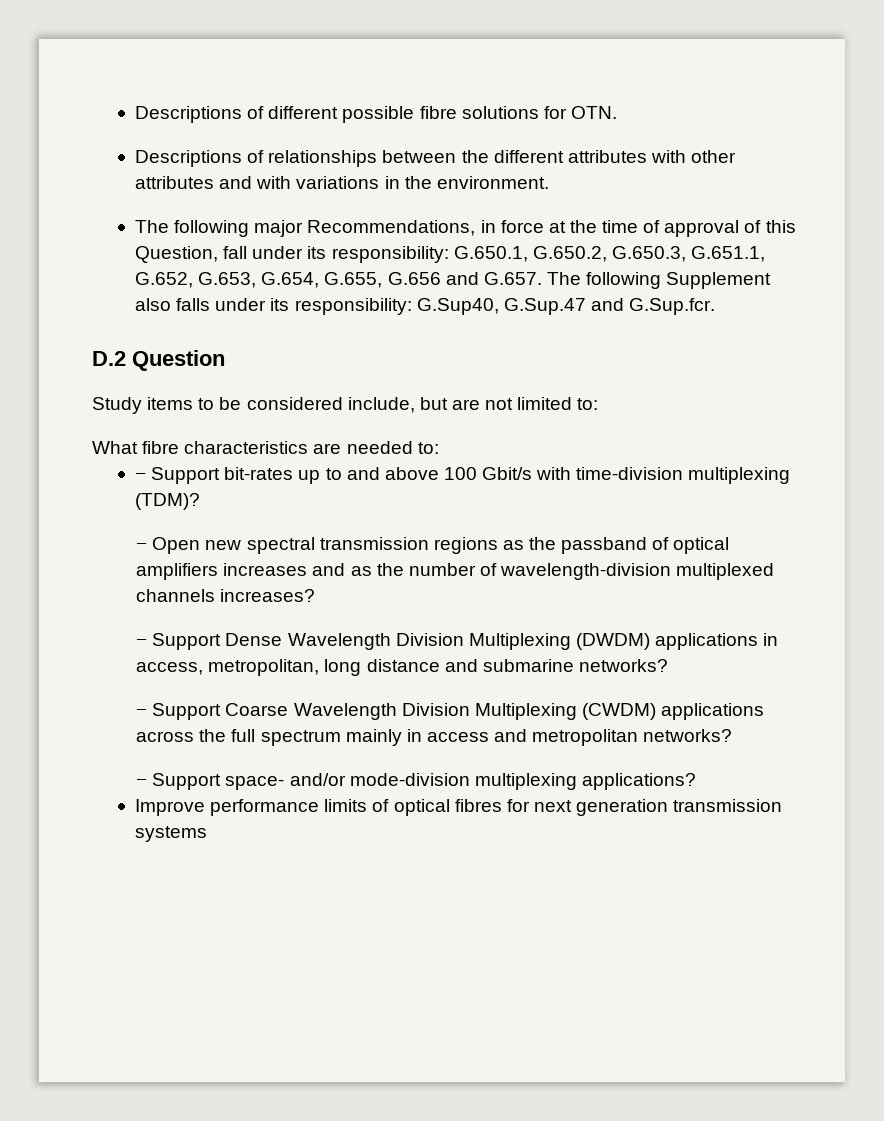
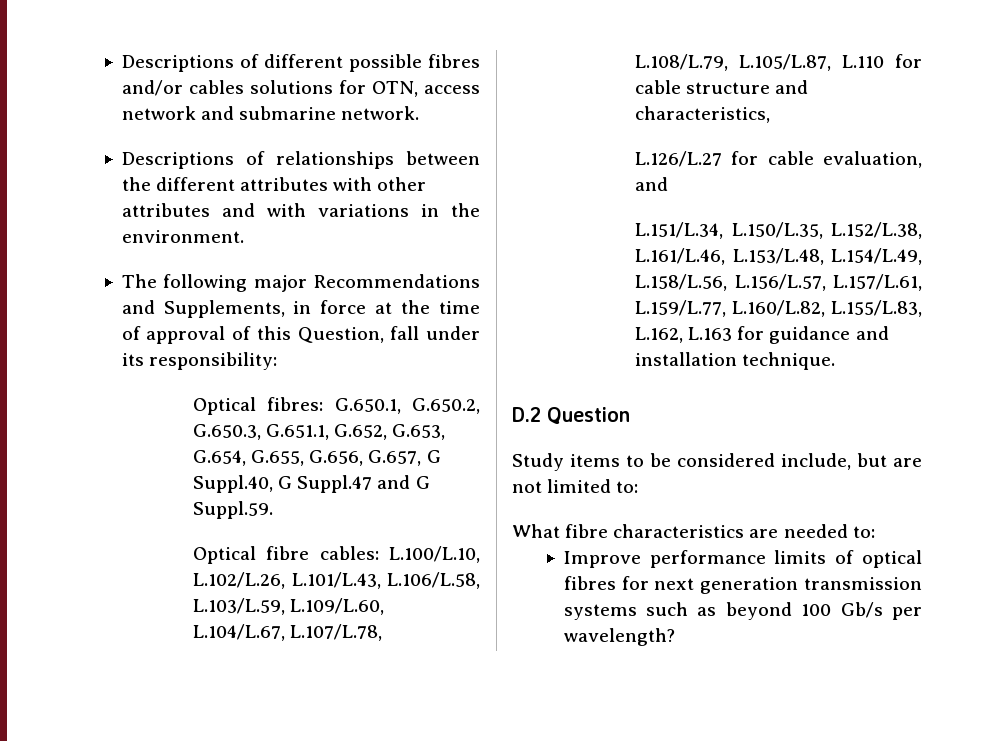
[419,106,617,119] fibre solutions for OTN. -> [428,54,481,68] [121,80,481,97] [121,106,420,120] fibres and/or cables solutions for OTN, access network and submarine network.
[307,220,476,236] Recommendations, -> [314,274,480,288] [121,300,285,318] Recommendations and Supplements,
(449, 254) none -> [193,397,324,415] // Optical fibres:
[387,272,772,289] [134,298,716,315] G.656 and G.657. The following Supplement also falls under its responsibility: G.Sup40, G.Sup.47 and G.Sup.fcr. -> [309,450,441,466] [193,475,430,493] [193,501,273,519] [193,546,480,564] [193,572,480,589] [193,598,385,615] [193,624,383,641] [635,54,922,71] [635,80,809,94] [635,106,770,123] [635,151,922,168] [635,177,668,191] [635,222,922,239] [635,248,922,265] [635,274,922,291] [635,300,922,317] [635,326,889,344] [635,352,836,370] G.656, G.657, G Suppl.40, G Suppl.47 and G Suppl.59. // Optical fibre cables: L.100/L.10, L.102/L.26, L.101/L.43, L.106/L.58, L.103/L.59, L.109/L.60, L.104/L.67, L.107/L.78, L.108/L.79, L.105/L.87, L.110 for cable structure and characteristics, // L.126/L.27 for cable evaluation, and // L.151/L.34, L.150/L.35, L.152/L.38, L.161/L.46, L.153/L.48, L.154/L.49, L.158/L.56, L.156/L.57, L.157/L.61, L.159/L.77, L.160/L.82, L.155/L.83, L.162, L.163 for guidance and installation technique.
[134,467,791,484] [134,493,200,510] [136,537,730,554] [136,563,775,580] [136,589,316,602] [136,633,779,650] [136,659,668,676] [136,703,765,720] [136,729,733,746] [136,773,696,790] // − Support bit-rates up to and above 100 Gbit/s with time-division multiplexing (TDM)? // − Open new spectral transmission regions as the passband of optical amplifiers increases and as the number of wavelength-division multiplexed channels increases? // − Support Dense Wavelength Division Multiplexing (DWDM) applications in access, metropolitan, long distance and submarine networks? // − Support Coarse Wavelength Division Multiplexing (CWDM) applications across the full spectrum mainly in access and metropolitan networks? // − Support space- and/or mode-division multiplexing applications? -> (875, 532) none
(207, 834) none -> [646,602,922,620] [563,628,675,646] such as beyond 100 Gb/s per wavelength?

